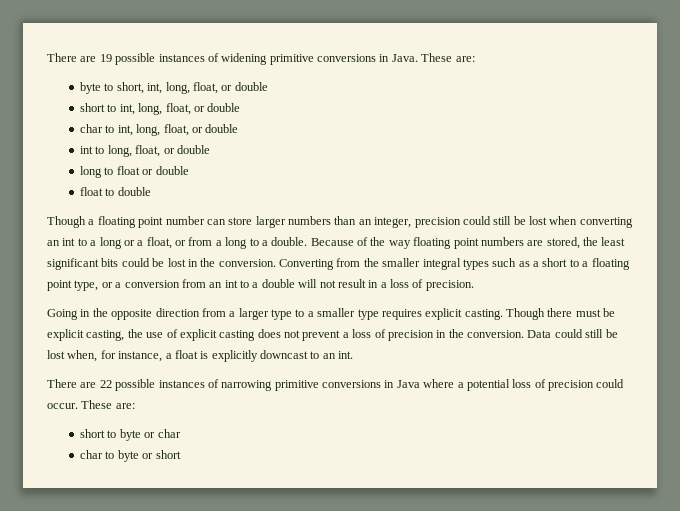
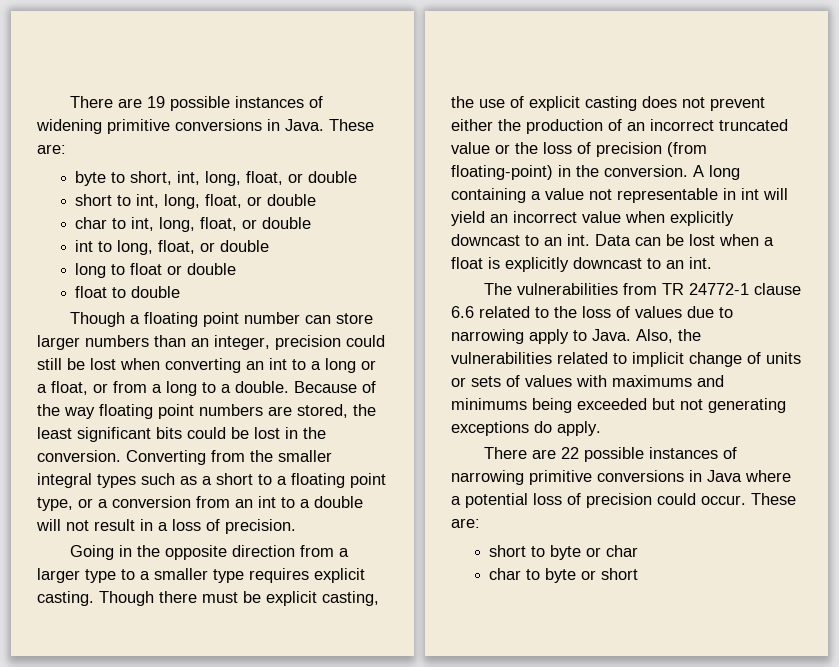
[342,329,618,341] [47,350,163,362] a loss of precision in the conversion. Data could still be lost when, for instance, -> [451,119,788,134] [451,142,707,157] [451,165,740,180] [451,188,788,203] [451,211,734,226] [451,234,759,246] either the production of an incorrect truncated value or the loss of precision (from floating-point) in the conversion. A long containing a value not representable in int will yield an incorrect value when explicitly downcast to an int. Data can be lost when
(354, 355) none -> [484,283,802,295] [451,306,733,318] [451,329,701,344] [451,352,801,367] [451,375,724,387] [451,398,786,413] [451,421,601,436] // The vulnerabilities from TR 24772-1 clause 6.6 related to the loss of values due to narrowing apply to Java. Also, the vulnerabilities related to implicit change of units or sets of values with maximums and minimums being exceeded but not generating exceptions do apply.

